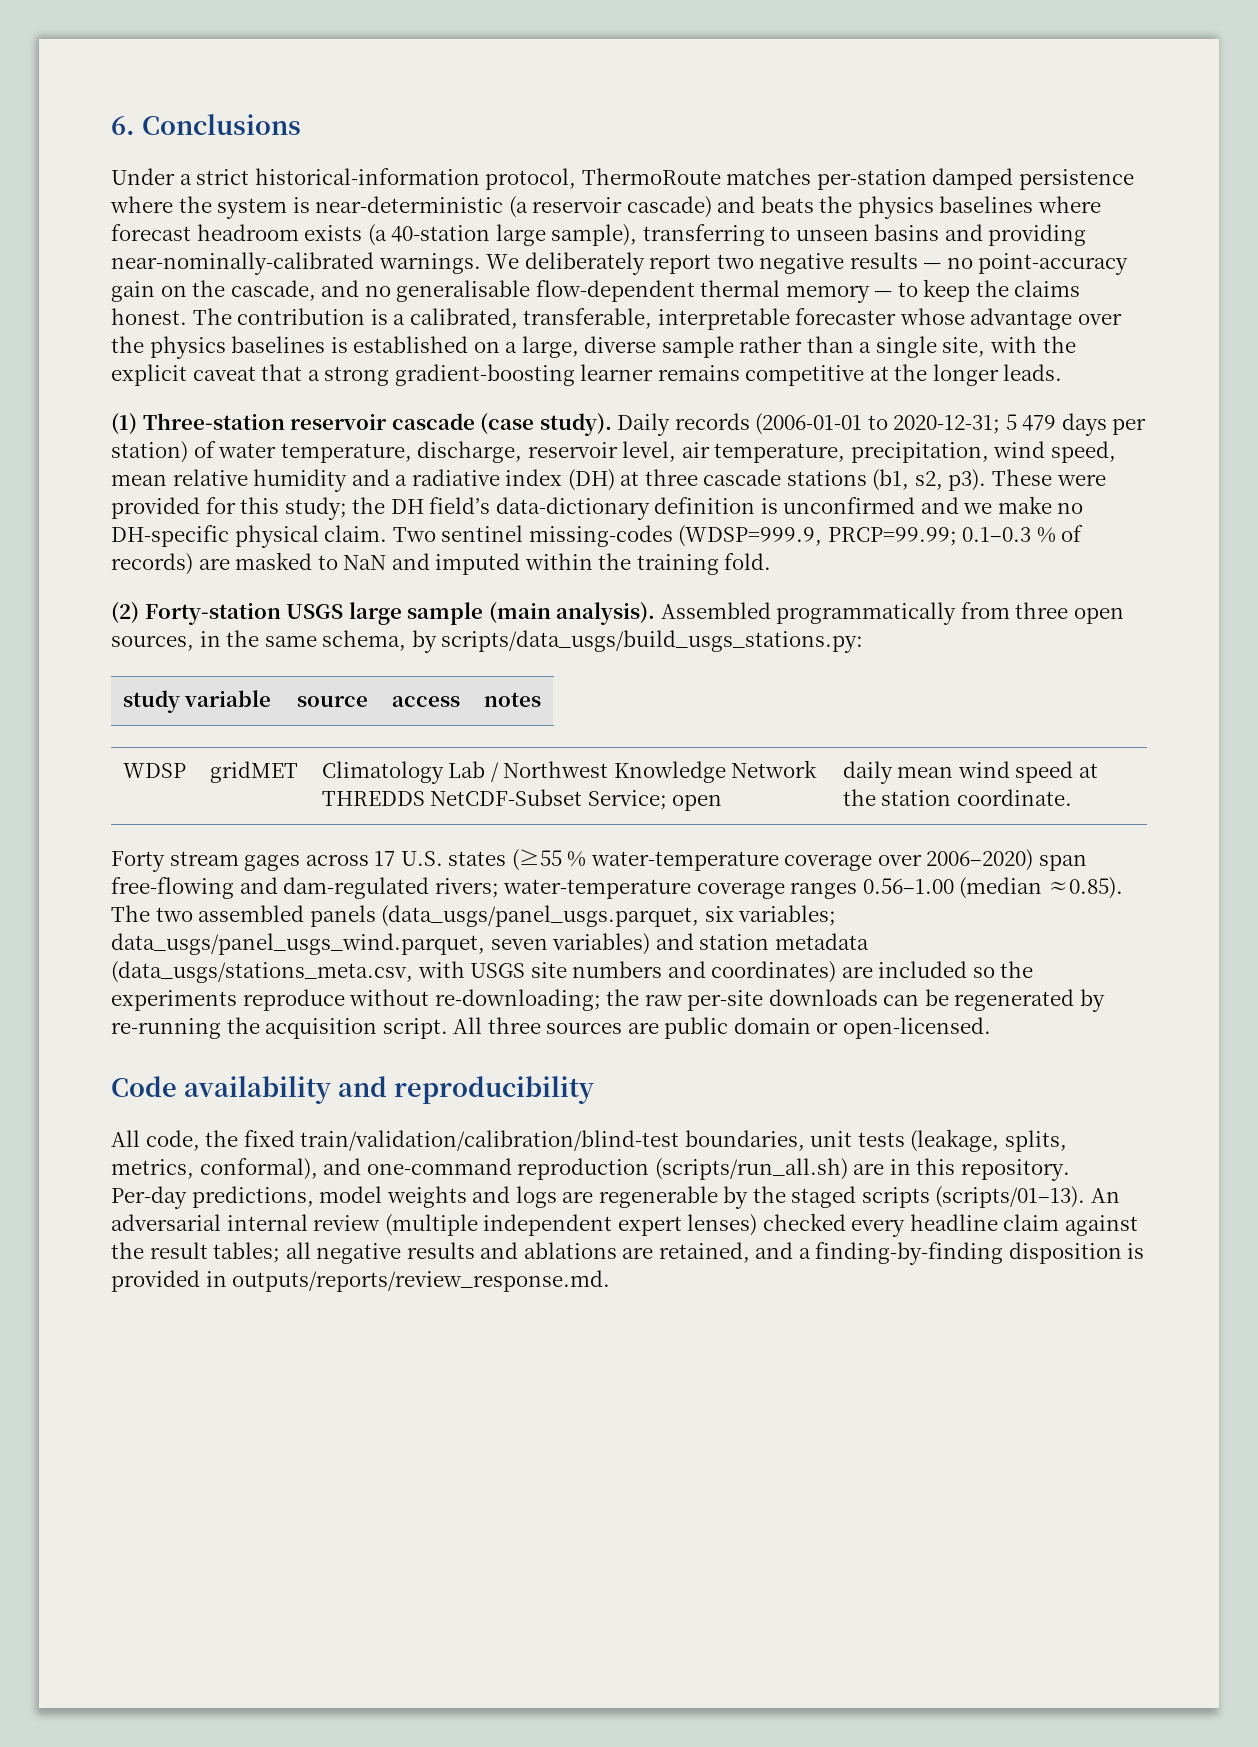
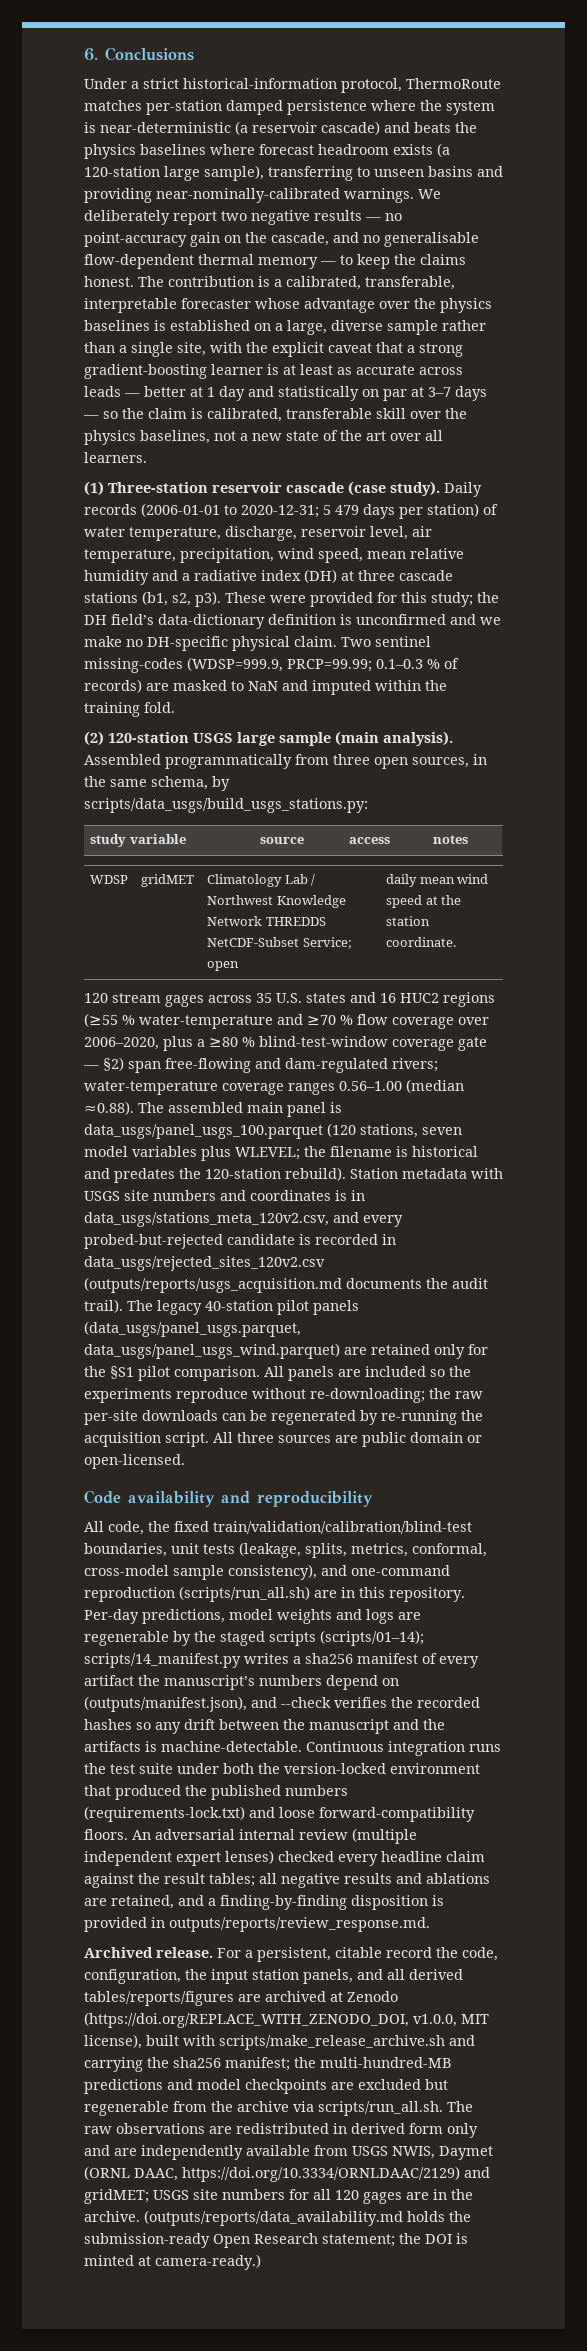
[391,225,491,242] 40-station -> [84,166,160,177] 120-station
[657,364,1063,386] remains competitive at the longer leads. -> [267,364,463,375] [84,386,487,401] [83,408,467,422] [84,430,443,445] [84,452,147,463] is at least as accurate across leads — better at 1 day and statistically on par at 3–7 days — so the claim is calibrated, transferable skill over the physics baselines, not a new state of the art over all learners.
[144,603,281,625] Forty-station -> [108,732,189,743] 120-station
[111,851,165,872] Forty -> [84,993,108,1003] 120
[374,851,396,866] 17 -> [256,993,272,1003] 35
[511,849,1034,871] (≥55 % water-temperature coverage over 2006–2020) -> [350,992,495,1007] [84,1013,489,1029] [84,1036,487,1051] [83,1057,124,1071] and 16 HUC2 regions (≥55 % water-temperature and ≥70 % flow coverage over 2006–2020, plus a ≥80 % blind-test-window coverage gate — §2)
[1047,877,1123,899] [111,905,837,927] [111,933,869,955] [111,961,413,983] ≈0.85). The two assembled panels (data_usgs/panel_usgs.parquet, six variables; data_usgs/panel_usgs_wind.parquet, seven variables) and station metadata (data_usgs/stations_meta.csv, -> [84,1101,342,1117] [84,1123,462,1139] [84,1146,478,1161] [84,1167,467,1183] ≈0.88). The assembled main panel is data_usgs/panel_usgs_100.parquet (120 stations, seven model variables plus WLEVEL; the filename is historical and predates the 120-station rebuild). Station metadata
[711,961,837,983] coordinates) -> [250,1190,365,1201] [84,1212,403,1227] [84,1234,396,1249] [84,1256,325,1271] [84,1277,488,1293] [84,1299,359,1315] [84,1321,301,1337] [84,1343,488,1359] [84,1366,334,1381] coordinates is in data_usgs/stations_meta_120v2.csv, and every probed-but-rejected candidate is recorded in data_usgs/rejected_sites_120v2.csv (outputs/reports/usgs_acquisition.md documents the audit trail). The legacy 40-station pilot panels (data_usgs/panel_usgs.parquet, data_usgs/panel_usgs_wind.parquet) are retained only for the §S1 pilot comparison. All panels
[199,1158,318,1180] conformal), -> [412,1543,487,1557] [84,1564,317,1580] conformal, cross-model sample consistency),
[935,1186,1086,1208] (scripts/01–13). -> [320,1630,424,1646] [84,1653,479,1668] [84,1675,399,1690] [84,1696,480,1712] [84,1719,445,1734] [84,1741,501,1756] [84,1763,480,1774] [84,1785,348,1800] [84,1806,475,1822] [84,1829,128,1840] (scripts/01–14); scripts/14_manifest.py writes a sha256 manifest of every artifact the manuscript’s numbers depend on (outputs/manifest.json), and --check verifies the recorded hashes so any drift between the manuscript and the artifacts is machine-detectable. Continuous integration runs the test suite under both the version-locked environment that produced the published numbers (requirements-lock.txt) and loose forward-compatibility floors.
(611, 1281) none -> [84,1947,498,1962] [84,1969,463,1984] [84,1991,398,2006] [84,2012,489,2028] [84,2034,475,2050] [84,2057,451,2072] [84,2079,448,2094] [84,2101,473,2116] [84,2123,478,2138] [84,2145,493,2160] [84,2166,490,2182] [84,2189,473,2204] [84,2210,471,2226] [84,2233,468,2248] [84,2254,261,2270] // Archived release. For a persistent, citable record the code, configuration, the input station panels, and all derived tables/reports/figures are archived at Zenodo (https://doi.org/REPLACE_WITH_ZENODO_DOI, v1.0.0, MIT license), built with scripts/make_release_archive.sh and carrying the sha256 manifest; the multi-hundred-MB predictions and model checkpoints are excluded but regenerable from the archive via scripts/run_all.sh. The raw observations are redistributed in derived form only and are independently available from USGS NWIS, Daymet (ORNL DAAC, https://doi.org/10.3334/ORNLDAAC/2129) and gridMET; USGS site numbers for all 120 gages are in the archive. (outputs/reports/data_availability.md holds the submission-ready Open Research statement; the DOI is minted at camera-ready.)

